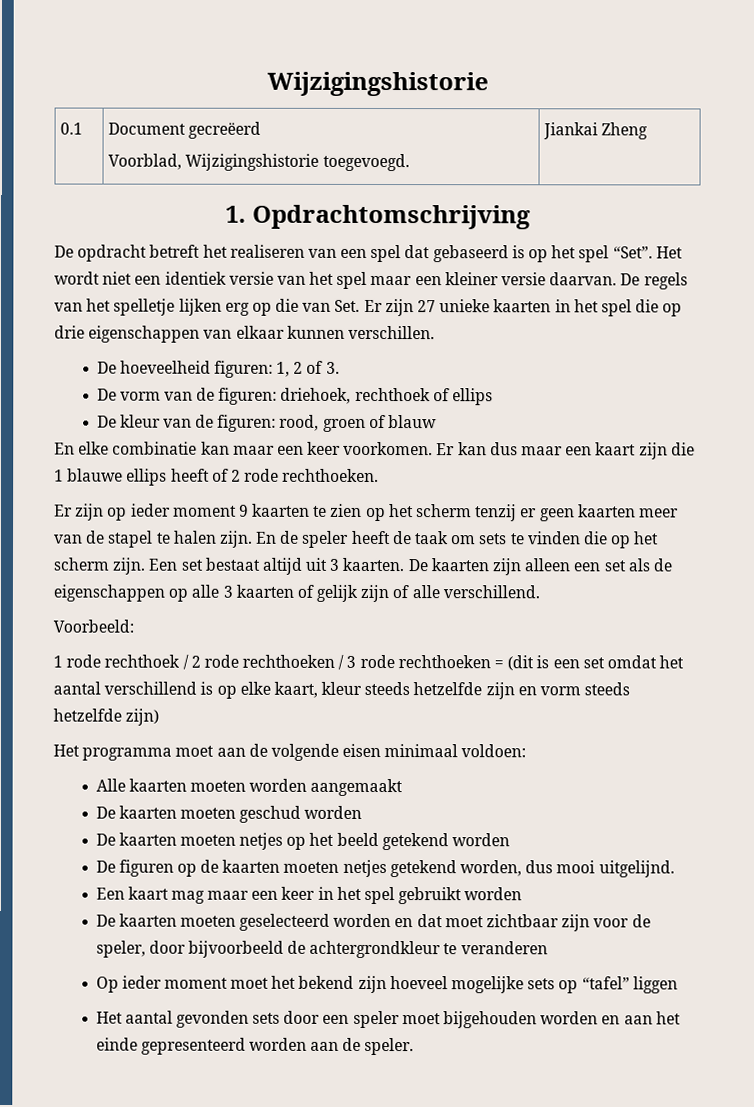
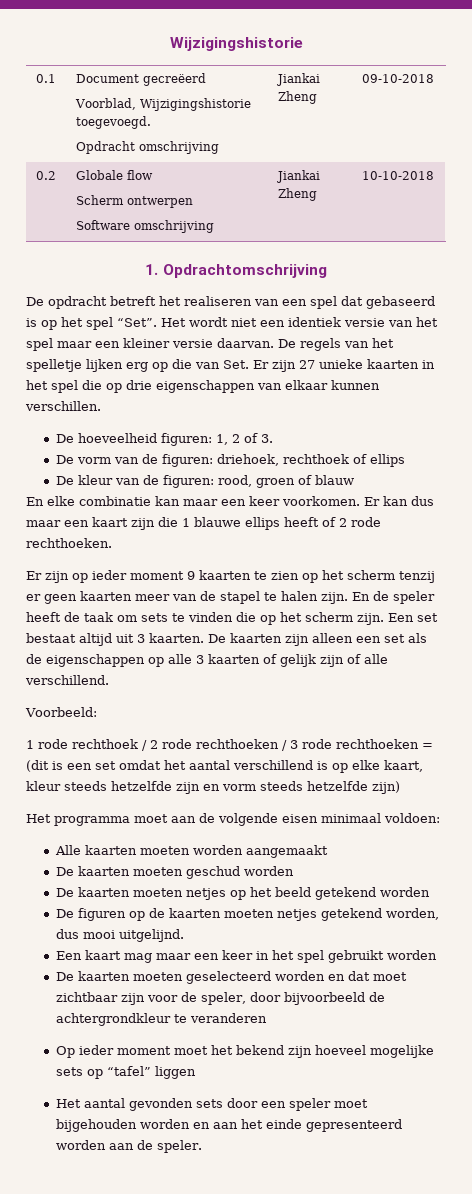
[543,122,649,140] | Jiankai Zheng -> [75,141,219,154] [275,73,320,86] [277,91,317,104] [361,74,434,83] [35,171,56,180] [75,170,153,180] [75,195,193,208] [75,220,214,233] [275,170,320,183] [277,188,317,201] [361,171,434,180] // Opdracht omschrijving | Jiankai Zheng | 09-10-2018 // 0.2 | Globale flow // Scherm ontwerpen // Software omschrijving | Jiankai Zheng | 10-10-2018

